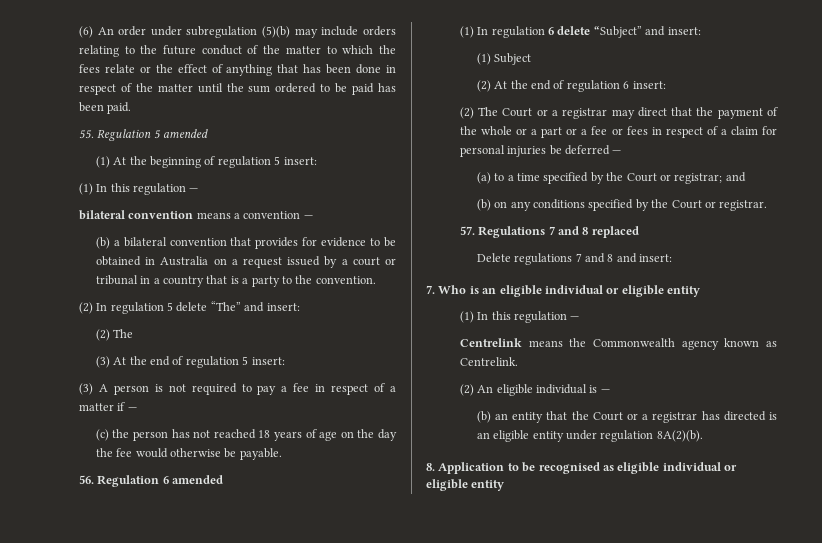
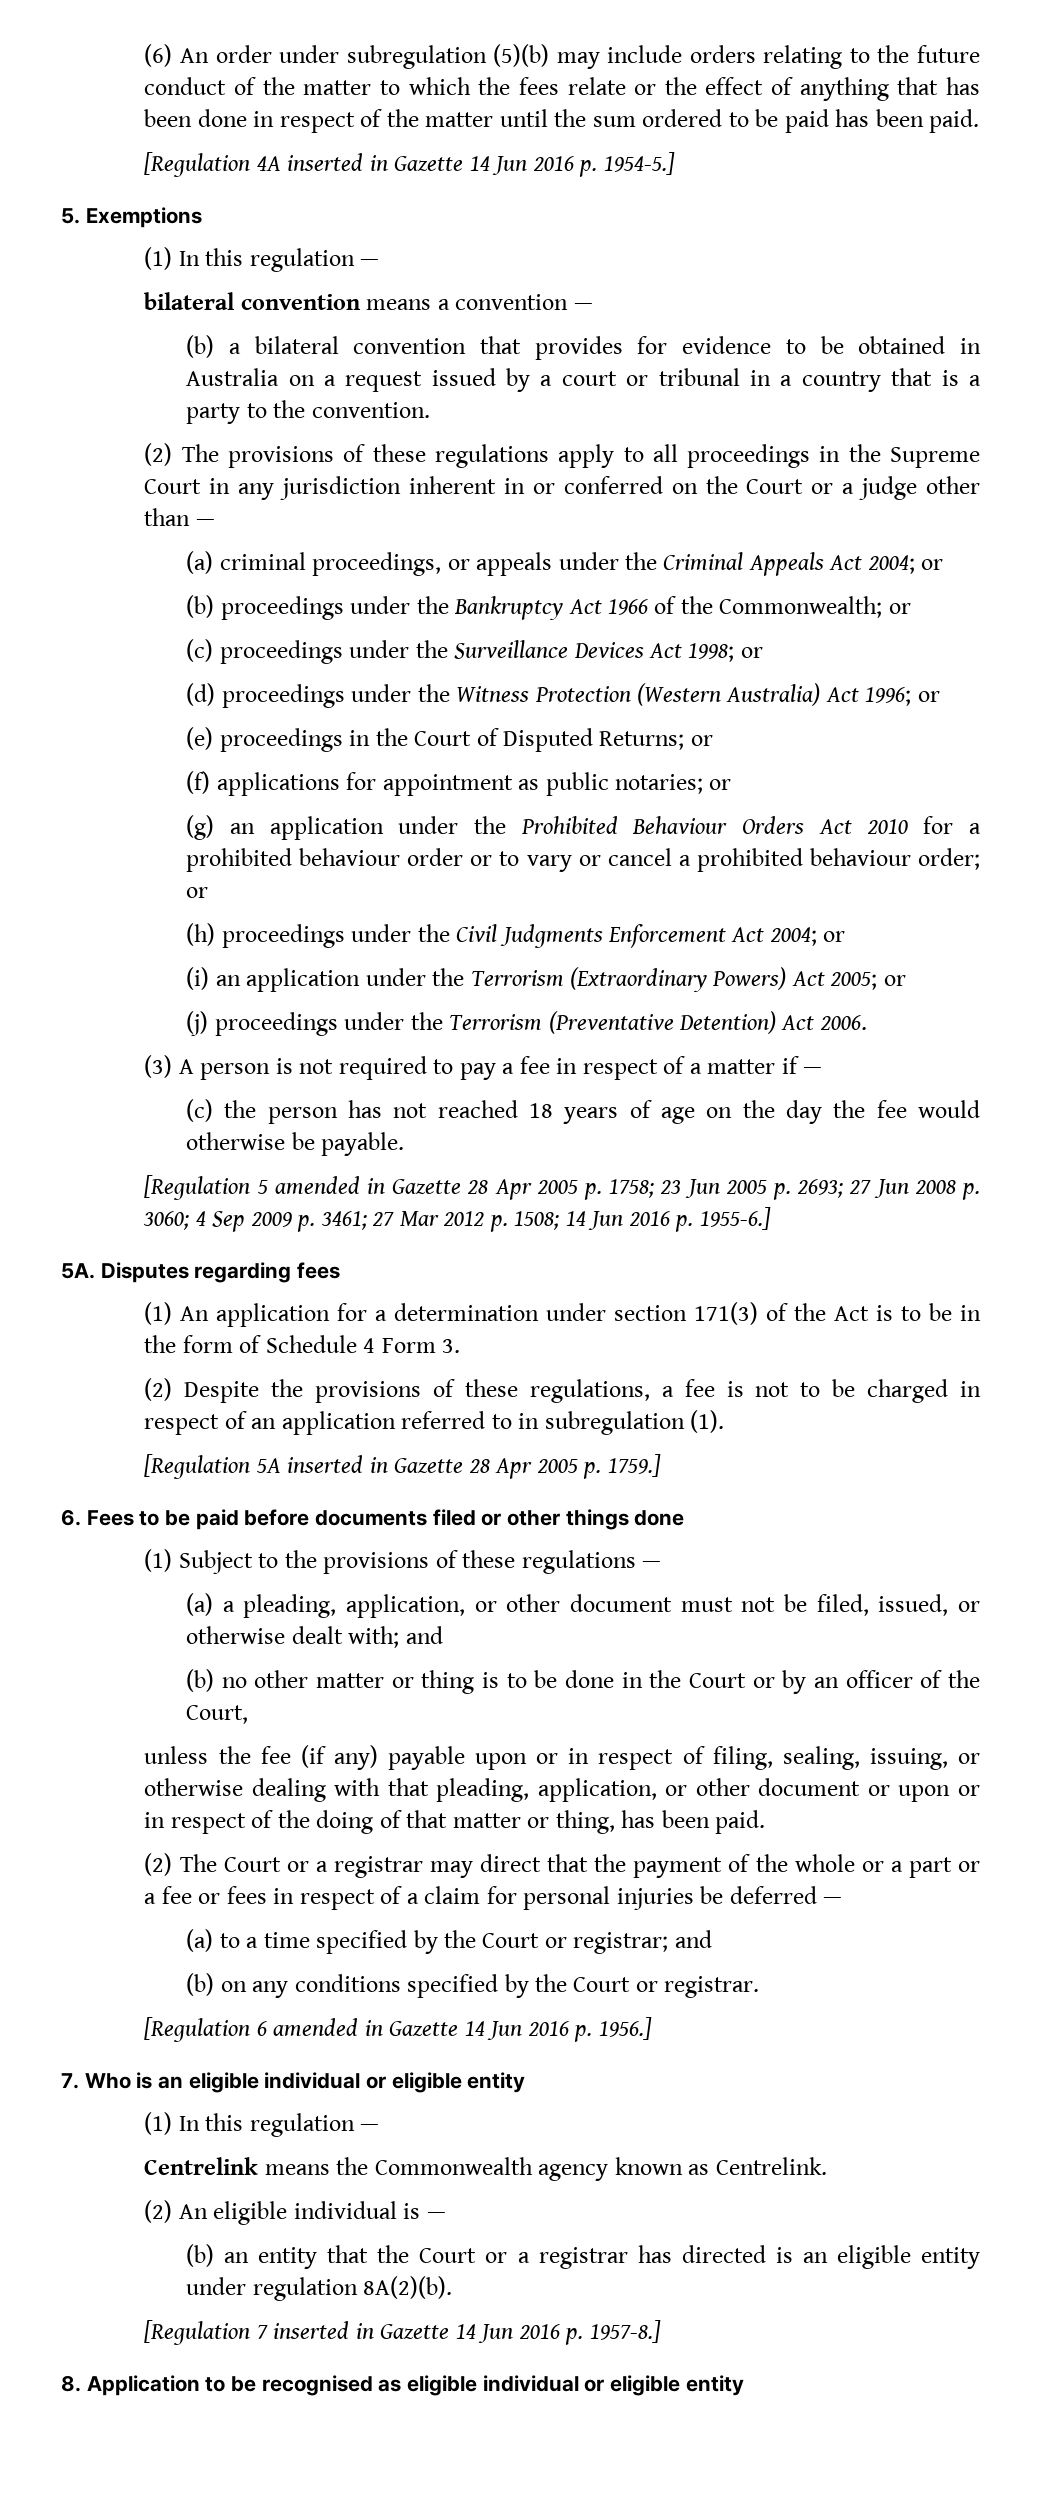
[78,129,209,141] [95,156,317,168] 55. Regulation 5 amended // (1) At the beginning of regulation 5 insert: -> [144,152,675,177] [61,207,202,228] [Regulation 4A inserted in Gazette 14 Jun 2016 p. 1954-5.] // 5. Exemptions
[96,301,300,314] [95,329,134,341] [95,356,285,368] In regulation 5 delete “The” and insert: // (2) The // (3) At the end of regulation 5 insert: -> [181,444,981,468] [144,476,981,500] [144,508,215,526] [186,551,944,576] [186,595,911,620] [186,639,763,664] [186,683,940,708] [186,727,713,752] [186,771,732,796] [186,815,982,840] [186,848,981,872] [186,887,209,898] [186,923,846,948] [186,967,906,992] [186,1011,867,1036] The provisions of these regulations apply to all proceedings in the Supreme Court in any jurisdiction inherent in or conferred on the Court or a judge other than — // (a) criminal proceedings, or appeals under the Criminal Appeals Act 2004; or // (b) proceedings under the Bankruptcy Act 1966 of the Commonwealth; or // (c) proceedings under the Surveillance Devices Act 1998; or // (d) proceedings under the Witness Protection (Western Australia) Act 1996; or // (e) proceedings in the Court of Disputed Returns; or // (f) applications for appointment as public notaries; or // (g) an application under the Prohibited Behaviour Orders Act 2010 for a prohibited behaviour order or to vary or cancel a prohibited behaviour order; or // (h) proceedings under the Civil Judgments Enforcement Act 2004; or // (i) an application under the Terrorism (Extraordinary Powers) Act 2005; or // (j) proceedings under the Terrorism (Preventative Detention) Act 2006.
[78,475,224,487] [459,26,701,38] [476,53,532,65] [476,80,666,92] 56. Regulation 6 amended // (1) In regulation 6 delete “Subject” and insert: // (1) Subject // (2) At the end of regulation 6 insert: -> [144,1175,980,1200] [143,1207,771,1232] [61,1262,341,1283] [144,1302,982,1327] [144,1335,461,1353] [144,1378,982,1403] [144,1410,725,1435] [144,1454,661,1479] [61,1509,685,1530] [144,1549,662,1574] [186,1593,981,1618] [186,1626,443,1648] [186,1669,980,1694] [186,1705,249,1724] [144,1745,980,1770] [144,1778,980,1802] [144,1810,766,1834] [Regulation 5 amended in Gazette 28 Apr 2005 p. 1758; 23 Jun 2005 p. 2693; 27 Jun 2008 p. 3060; 4 Sep 2009 p. 3461; 27 Mar 2012 p. 1508; 14 Jun 2016 p. 1955-6.] // 5A. Disputes regarding fees // (1) An application for a determination under section 171(3) of the Act is to be in the form of Schedule 4 Form 3. // (2) Despite the provisions of these regulations, a fee is not to be charged in respect of an application referred to in subregulation (1). // [Regulation 5A inserted in Gazette 28 Apr 2005 p. 1759.] // 6. Fees to be paid before documents filed or other things done // (1) Subject to the provisions of these regulations — // (a) a pleading, application, or other document must not be filed, issued, or otherwise dealt with; and // (b) no other matter or thing is to be done in the Court or by an officer of the Court, // unless the fee (if any) payable upon or in respect of filing, sealing, issuing, or otherwise dealing with that pleading, application, or other document or upon or in respect of the doing of that matter or thing, has been paid.
[459,226,639,238] [476,253,673,265] 57. Regulations 7 and 8 replaced // Delete regulations 7 and 8 and insert: -> [144,2017,652,2042] [Regulation 6 amended in Gazette 14 Jun 2016 p. 1956.]
(703, 436) none -> [144,2320,661,2345] // [Regulation 7 inserted in Gazette 14 Jun 2016 p. 1957-8.]

